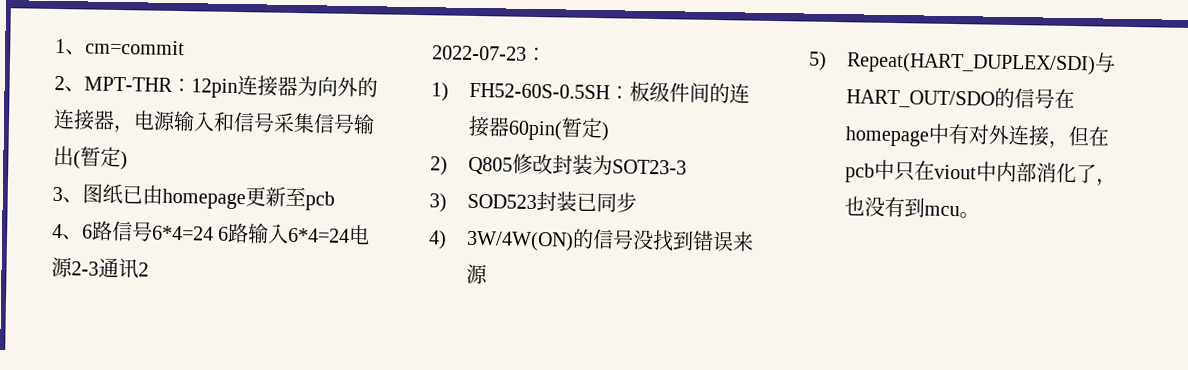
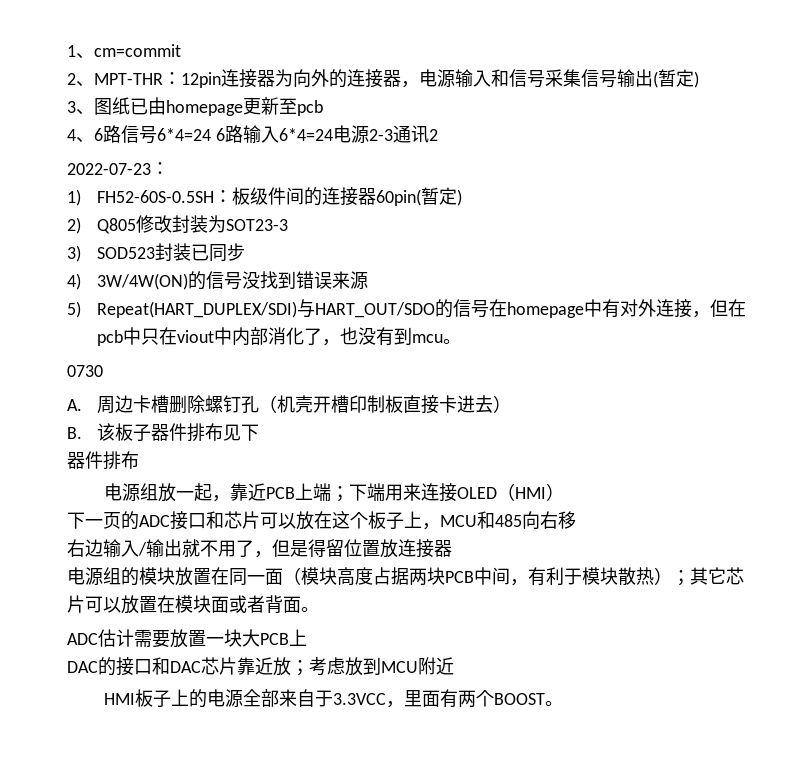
(980, 215) none -> [67,365,103,377] [67,395,512,414] [67,423,260,442] [67,451,139,470] [104,483,565,502] [67,511,576,530] [67,539,452,558] [67,567,744,586] [67,595,319,614] [67,629,307,648] [67,657,454,676] [104,689,564,708] // 0730 // A.周边卡槽删除螺钉孔（机壳开槽印制板直接卡进去） // B.该板子器件排布见下 // 器件排布 // 电源组放一起，靠近PCB上端；下端用来连接OLED（HMI） // 下一页的ADC接口和芯片可以放在这个板子上，MCU和485向右移 // 右边输入/输出就不用了，但是得留位置放连接器 // 电源组的模块放置在同一面（模块高度占据两块PCB中间，有利于模块散热）；其它芯片可以放置在模块面或者背面。 // ADC估计需要放置一块大PCB上 // DAC的接口和DAC芯片靠近放；考虑放到MCU附近 // HMI板子上的电源全部来自于3.3VCC，里面有两个BOOST。

